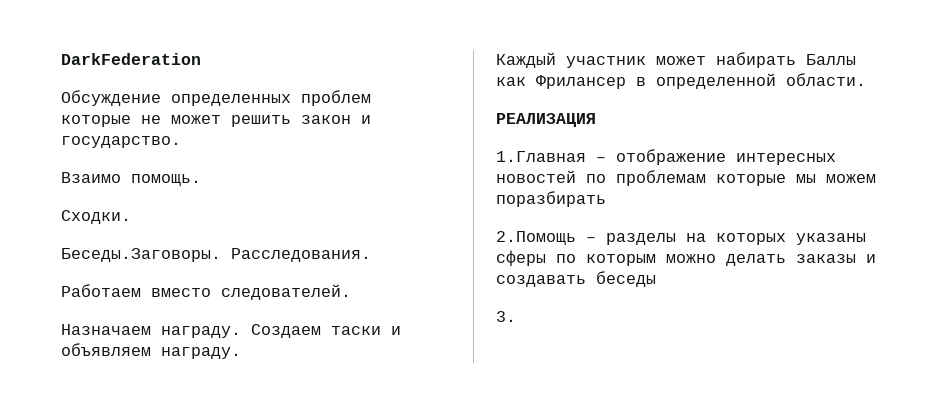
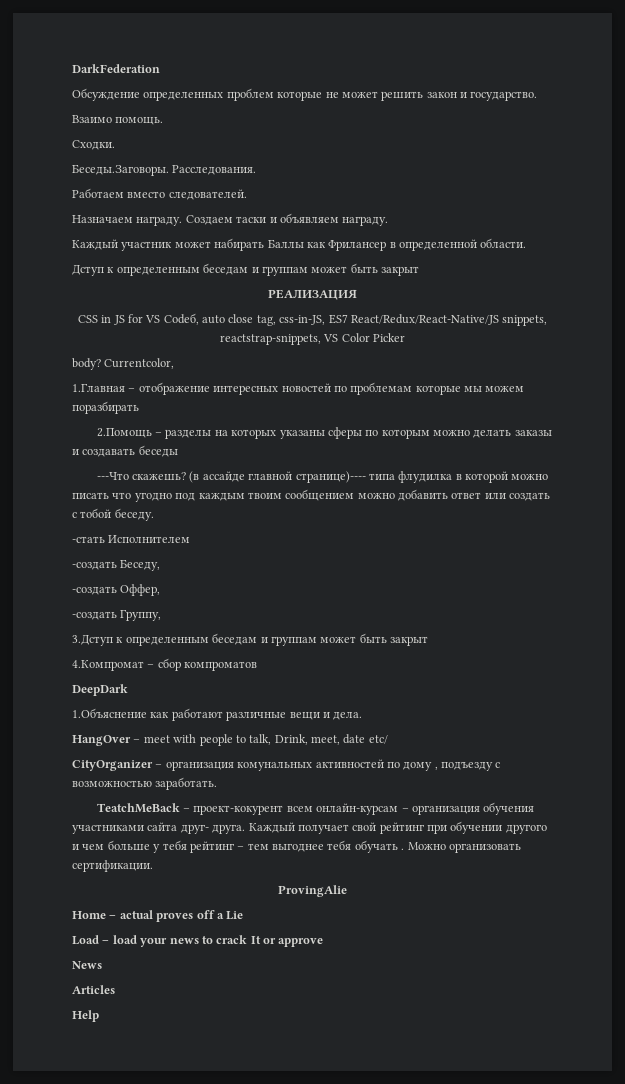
[496,113,596,127] РЕАЛИЗАЦИЯ -> [72,263,419,276] [268,289,357,300] [77,313,548,326] [219,333,406,345] [72,358,175,370] Дступ к определенным беседам и группам может быть закрыт // РЕАЛИЗАЦИЯ // CSS in JS for VS Codeб, auto close tag, css-in-JS, ES7 React/Redux/React-Native/JS snippets, reactstrap-snippets, VS Color Picker // body? Currentcolor,
[496,311,516,322] 3. -> [96,471,549,483] [72,489,551,502] [72,508,154,521] [72,535,191,543] [72,559,161,571] [72,584,161,596] [72,610,162,621] [72,633,428,646] [72,658,258,671] [72,684,128,696] [72,708,363,721] [72,734,388,746] [72,759,501,771] [72,777,218,790] [96,802,535,815] [72,821,547,834] [72,840,521,853] [72,860,153,872] [278,885,347,897] [72,910,244,922] [72,935,324,947] [72,961,102,969] [72,985,115,994] [72,1010,99,1022] ---Что скажешь? (в ассайде главной странице)---- типа флудилка в которой можно писать что угодно под каждым твоим сообщением можно добавить ответ или создать с тобой беседу. // -стать Исполнителем // -создать Беседу, // -создать Оффер, // -создать Группу, // 3.Дступ к определенным беседам и группам может быть закрыт // 4.Компромат – сбор компроматов // DeepDark // 1.Объяснение как работают различные вещи и дела. // HangOver – meet with people to talk, Drink, meet, date etc/ // CityOrganizer – организация комунальных активностей по дому , подъезду с возможностью заработать. // TeatchMeBack – проект-кокурент всем онлайн-курсам – организация обучения участниками сайта друг- друга. Каждый получает свой рейтинг при обучении другого и чем больше у тебя рейтинг – тем выгоднее тебя обучать . Можно организовать сертификации. // ProvingAlie // Home – actual proves off a Lie // Load – load your news to crack It or approve // News // Articles // Help

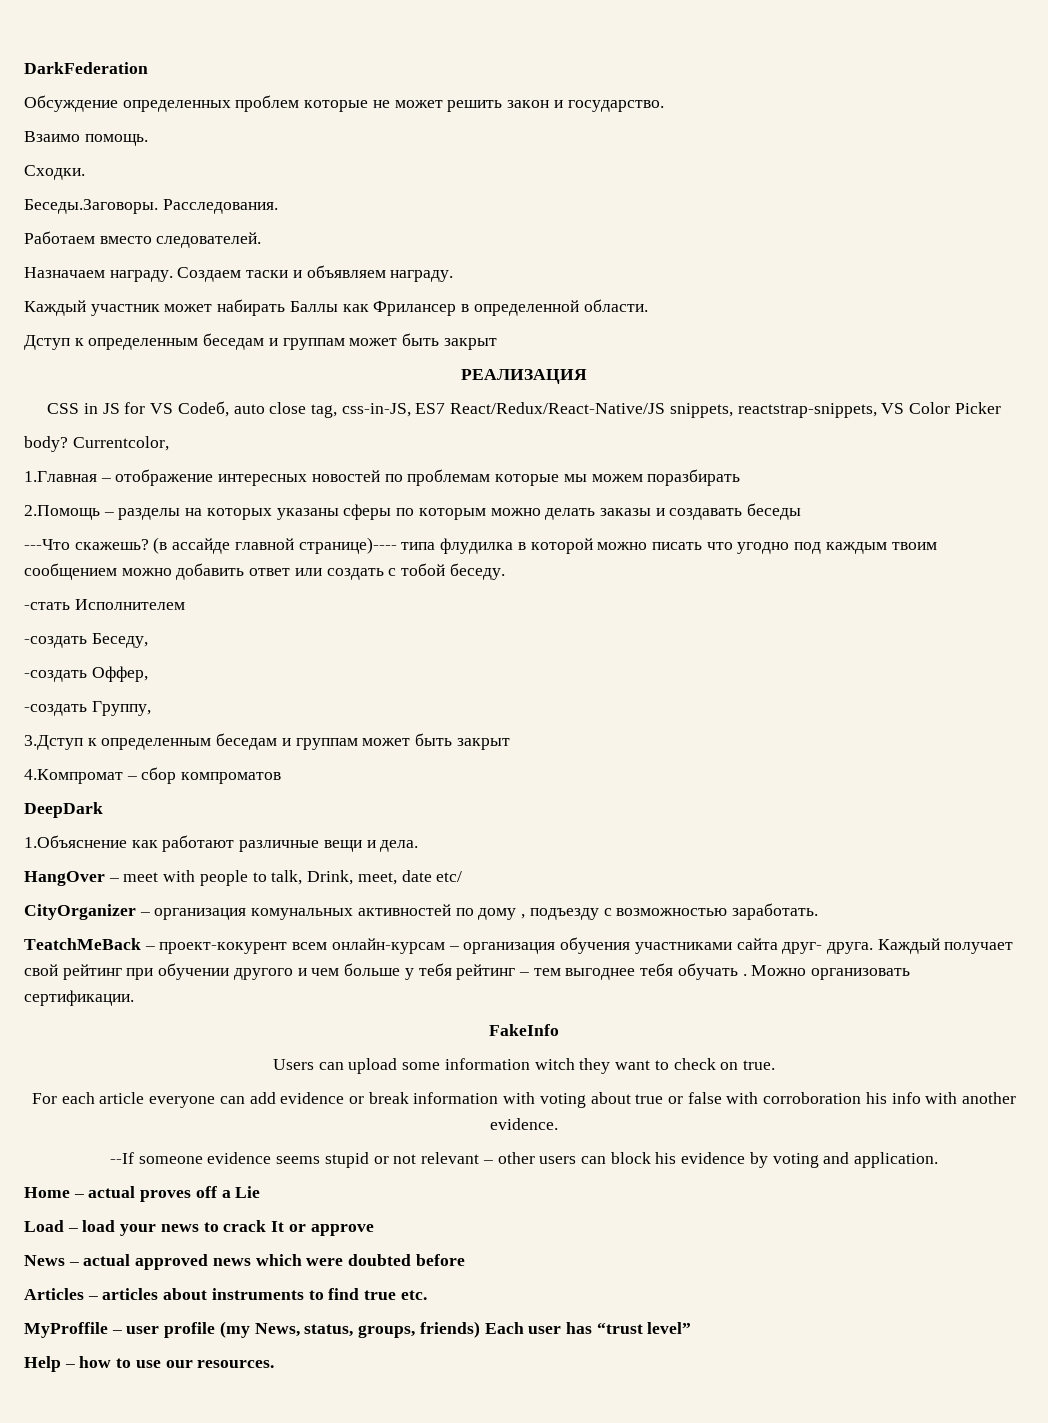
[278,885,347,897] ProvingAlie -> [489,1024,559,1036] [273,1058,775,1074] [31,1092,1017,1108] [490,1118,558,1130] [109,1152,939,1168] FakeInfo // Users can upload some information witch they want to check on true. // For each article everyone can add evidence or break information with voting about true or false with corroboration his info with another evidence. // --If someone evidence seems stupid or not relevant – other users can block his evidence by voting and application.
[72,985,115,994] [72,1010,99,1022] // Articles // Help -> [68,1254,465,1270] [24,1288,427,1300] [24,1321,692,1338] [24,1356,275,1372] – actual approved news which were doubted before // Articles – articles about instruments to find true etc. // MyProffile – user profile (my News, status, groups, friends) Each user has “trust level” // Help – how to use our resources.

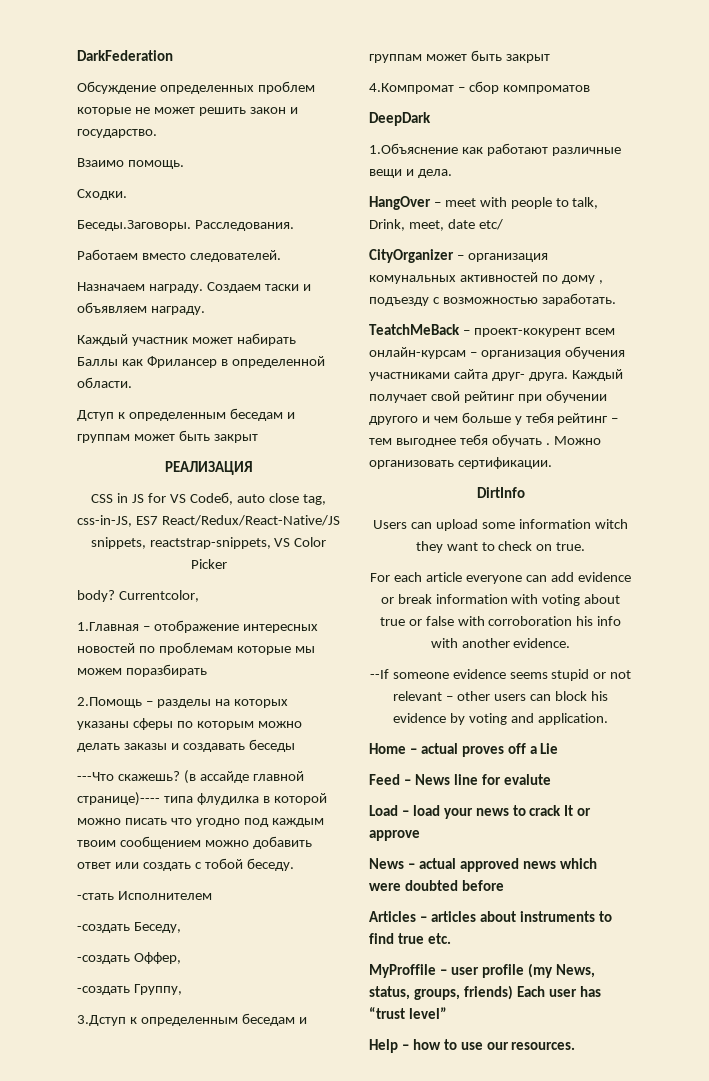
[489,1024,559,1036] FakeInfo -> [476,487,525,498] DirtInfo
(261, 1192) none -> [369,774,551,785] // Feed – News line for evalute

